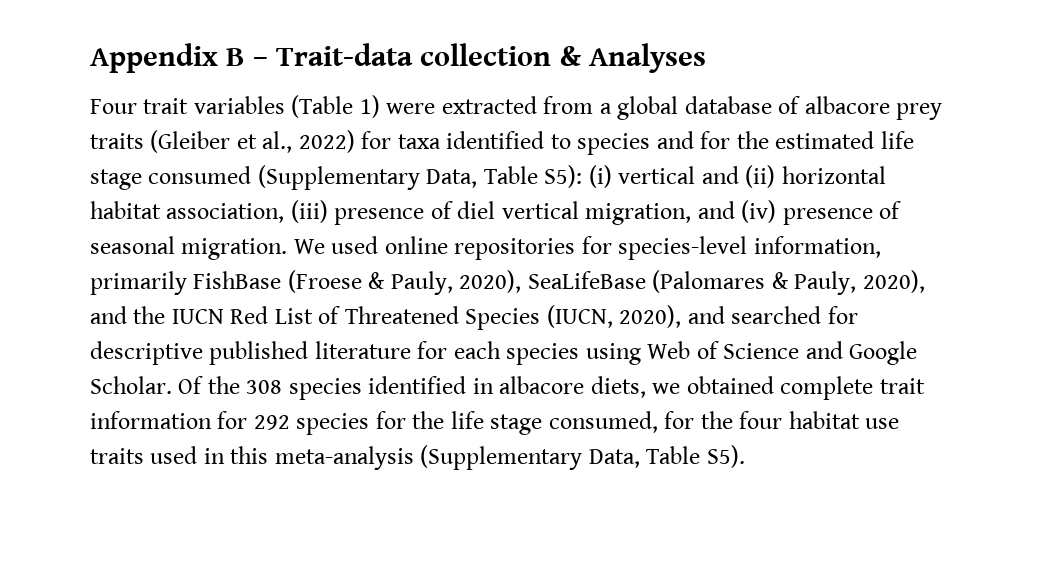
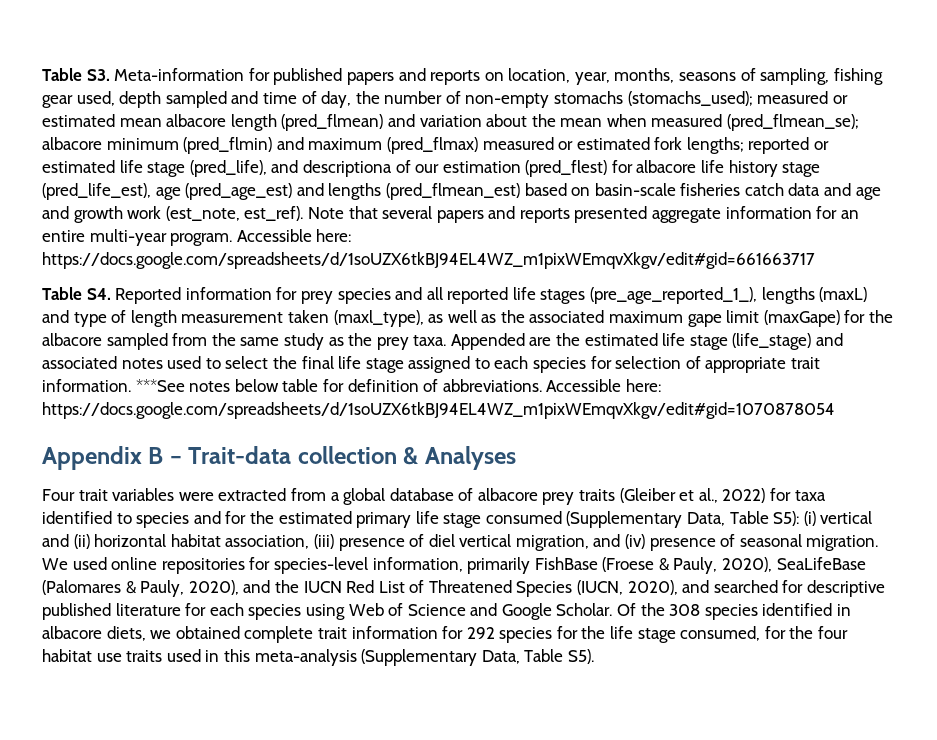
(90, 58) none -> [42,68,883,85] [42,91,848,108] [42,114,860,131] [42,137,830,154] [42,160,821,177] [42,183,881,200] [42,206,859,223] [42,229,352,246] [42,252,815,269] [42,287,868,304] [42,310,894,327] [42,333,844,350] [42,356,821,373] [42,379,661,392] [42,402,835,419] Table S3. Meta-information for published papers and reports on location, year, months, seasons of sampling, fishing gear used, depth sampled and time of day, the number of non-empty stomachs (stomachs_used); measured or estimated mean albacore length (pred_flmean) and variation about the mean when measured (pred_flmean_se); albacore minimum (pred_flmin) and maximum (pred_flmax) measured or estimated fork lengths; reported or estimated life stage (pred_life), and descriptiona of our estimation (pred_flest) for albacore life history stage (pred_life_est), age (pred_age_est) and lengths (pred_flmean_est) based on basin-scale fisheries catch data and age and growth work (est_note, est_ref). Note that several papers and reports presented aggregate information for an entire multi-year program. Accessible here: https://docs.google.com/spreadsheets/d/1soUZX6tkBJ94EL4WZ_m1pixWEmqvXkgv/edit#gid=661663717 // Table S4. Reported information for prey species and all reported life stages (pre_age_reported_1_), lengths (maxL) and type of length measurement taken (maxl_type), as well as the associated maximum gape limit (maxGape) for the albacore sampled from the same study as the prey taxa. Appended are the estimated life stage (life_stage) and associated notes used to select the final life stage assigned to each species for selection of appropriate trait information. ***See notes below table for definition of abbreviations. Accessible here: https://docs.google.com/spreadsheets/d/1soUZX6tkBJ94EL4WZ_m1pixWEmqvXkgv/edit#gid=1070878054 //
[291,95,380,118] (Table 1) -> (175, 494) none
(875, 140) none -> [356,512,412,528] primary

